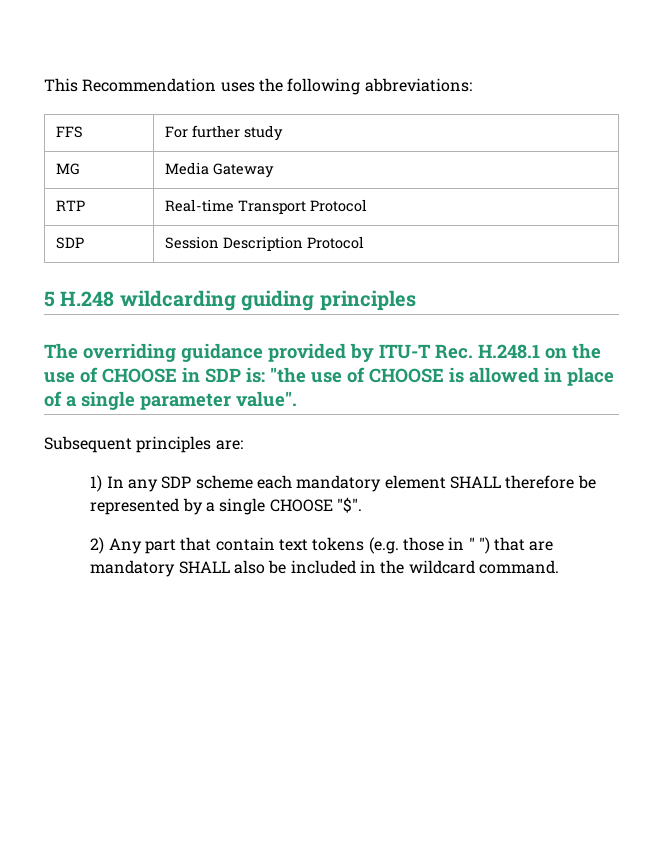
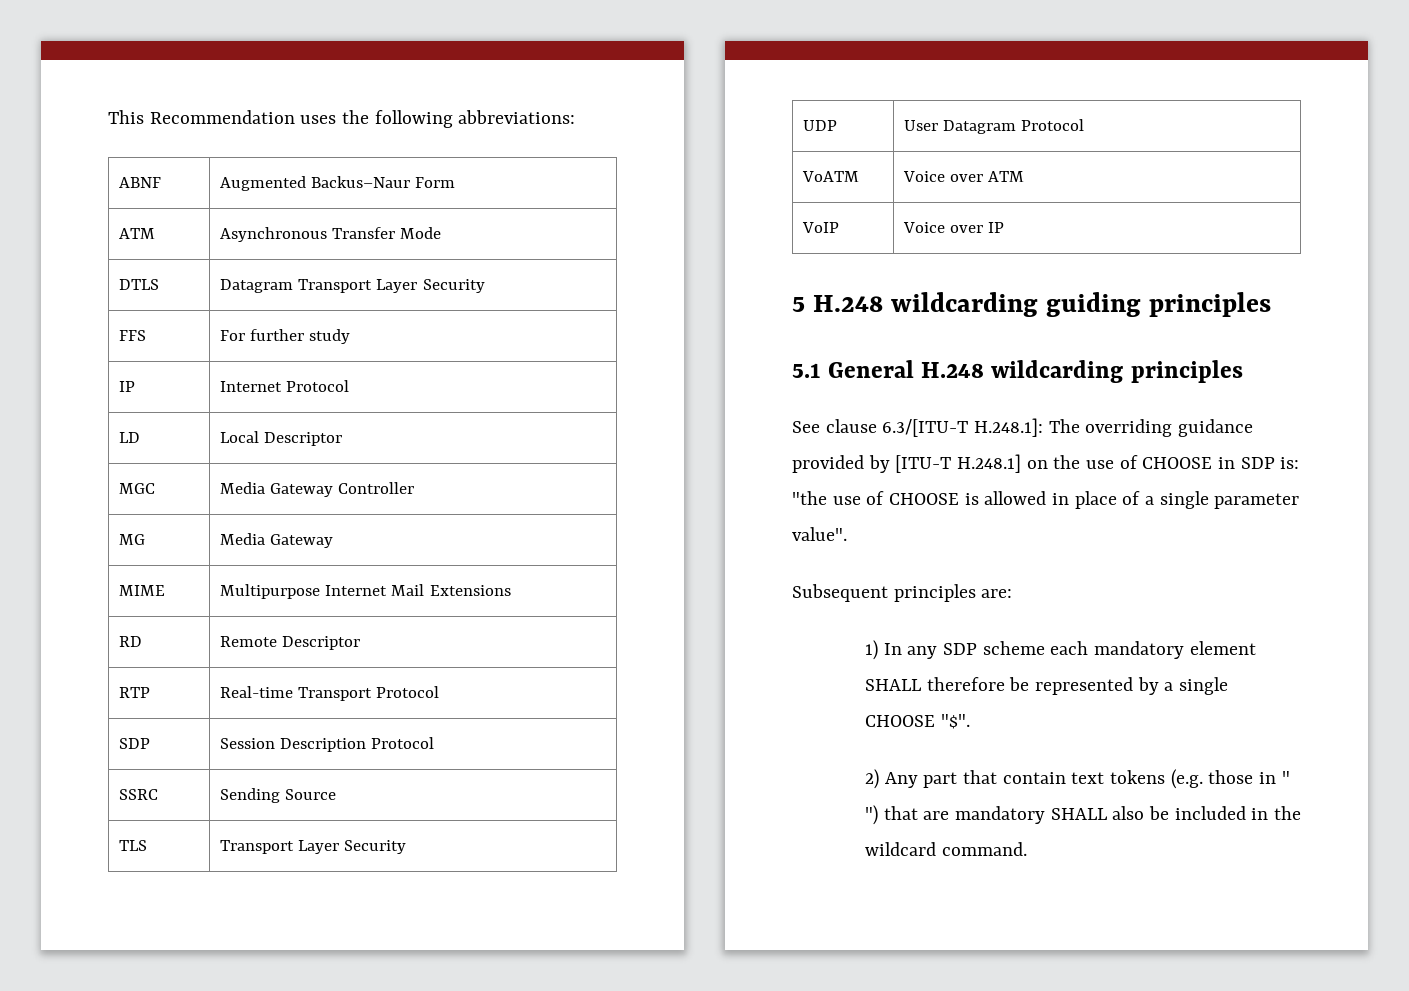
[56,126,84,138] [165,125,284,141] [56,163,81,175] [165,162,275,178] FFS | For further study // MG | Media Gateway -> [119,177,162,188] [220,176,456,191] [119,228,156,239] [220,227,442,242] [119,279,160,290] [220,279,485,293] [119,330,147,341] [220,329,351,344] [119,381,136,392] [220,380,350,392] [119,432,141,443] [220,431,343,446] [119,483,156,494] [220,482,415,497] [119,534,146,545] [220,533,334,548] [119,585,166,596] [220,584,511,599] [119,636,143,647] [220,636,361,650] ABNF | Augmented Backus–Naur Form // ATM | Asynchronous Transfer Mode // DTLS | Datagram Transport Layer Security // FFS | For further study // IP | Internet Protocol // LD | Local Descriptor // MGC | Media Gateway Controller // MG | Media Gateway // MIME | Multipurpose Internet Mail Extensions // RD | Remote Descriptor
(365, 242) none -> [119,789,159,800] [220,788,337,803] [119,840,148,851] [220,840,407,854] [803,120,838,131] [904,119,1085,134] [802,171,860,182] [903,171,1025,182] [802,222,840,233] [903,222,1005,233] // SSRC | Sending Source // TLS | Transport Layer Security // UDP | User Datagram Protocol // VoATM | Voice over ATM // VoIP | Voice over IP
(416, 300) none -> [792,360,1243,383] [792,418,1044,437] 5.1 General H.248 wildcarding principles // See clause 6.3/[ITU-T H.248.1]:
[379,344,540,359] ITU-T Rec. H.248.1 -> [895,454,1022,473] [ITU-T H.248.1]

